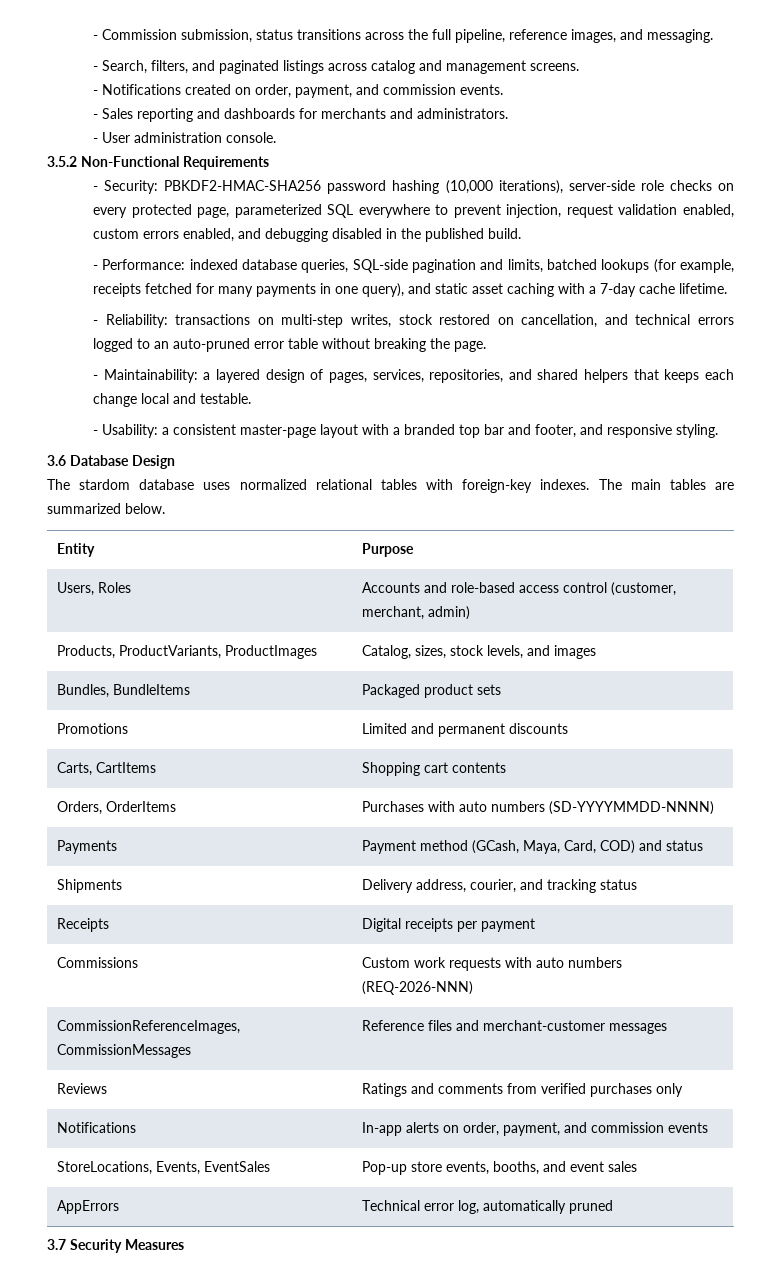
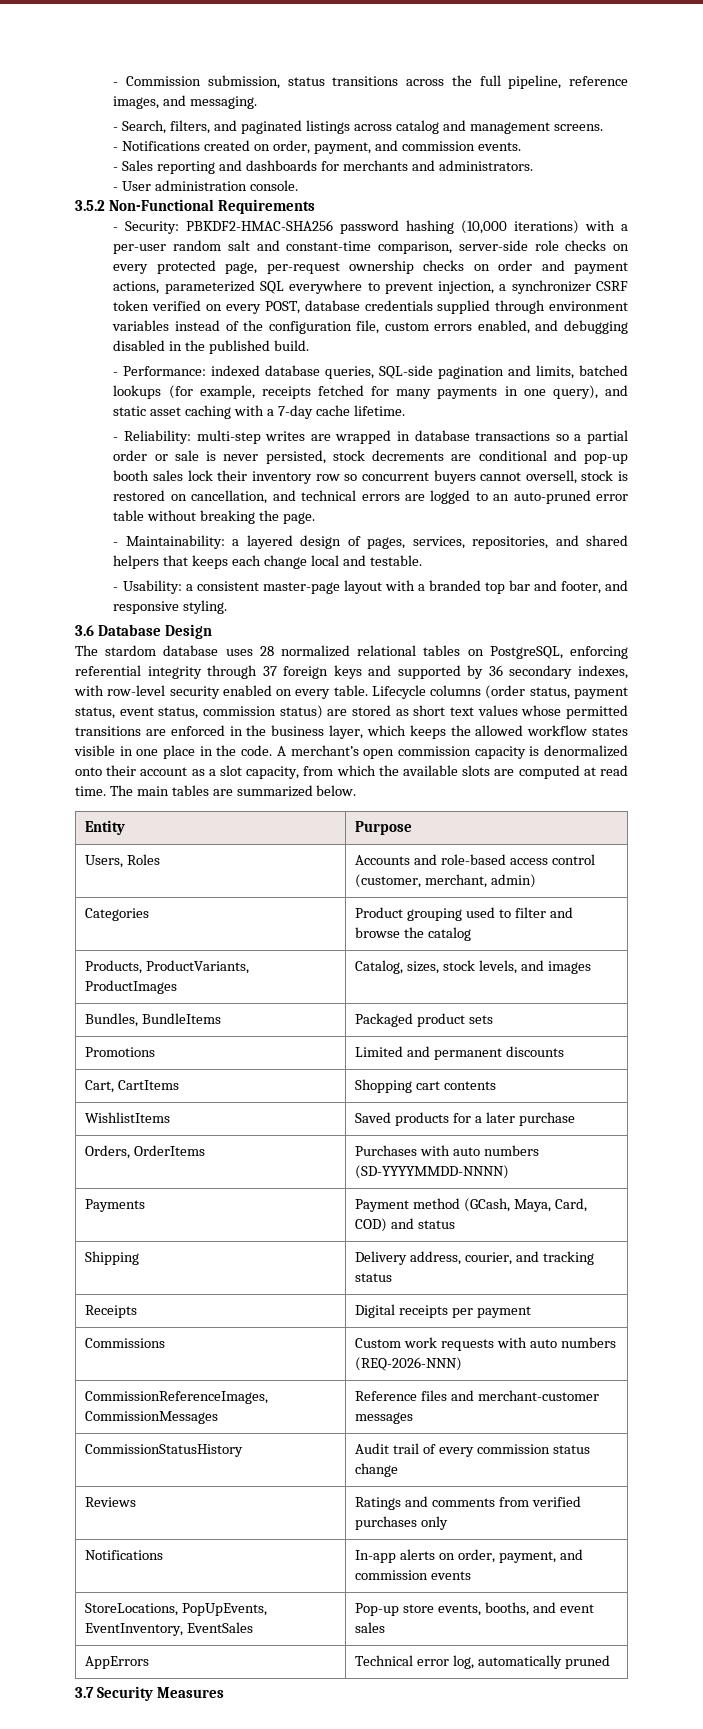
[498,180,563,194] iterations), -> [514,220,628,234] [113,240,453,254] iterations) with a per-user random salt and constant-time comparison,
(230, 212) none -> [266,260,629,274] [113,281,160,294] per-request ownership checks on order and payment actions,
[566,204,735,218] request validation enabled, -> [499,280,628,294] [113,300,628,314] [112,320,380,334] a synchronizer CSRF token verified on every POST, database credentials supplied through environment variables instead of the configuration file,
[175,314,433,328] transactions on multi-step writes, stock -> [196,430,628,444] [113,450,628,464] [113,470,628,484] multi-step writes are wrapped in database transactions so a partial order or sale is never persisted, stock decrements are conditional and pop-up booth sales lock their inventory row so concurrent buyers cannot oversell, stock is
(735, 321) none -> [404,494,425,501] are
(231, 486) none -> [259,646,274,656] 28
[426,479,590,493] with foreign-key indexes. -> [467,646,628,659] [75,665,628,679] [74,685,628,699] [75,705,629,719] [75,725,628,739] [74,745,628,759] [75,765,628,779] [75,786,106,796] on PostgreSQL, enforcing referential integrity through 37 foreign keys and supported by 36 secondary indexes, with row-level security enabled on every table. Lifecycle columns (order status, payment status, event status, commission status) are stored as short text values whose permitted transitions are enforced in the business layer, which keeps the allowed workflow states visible in one place in the code. A merchant’s open commission capacity is denormalized onto their account as a slot capacity, from which the available slots are computed at read time.
(471, 613) none -> [85,908,150,921] [355,907,573,921] [355,927,471,941] // Categories | Product grouping used to filter and browse the catalog
[57,762,93,776] Carts, -> [85,1080,115,1093] Cart,
(507, 767) none -> [85,1112,171,1123] [355,1112,575,1126] // WishlistItems | Saved products for a later purchase
[57,879,123,893] Shipments -> [85,1251,140,1265] Shipping
(668, 1028) none -> [85,1444,244,1457] [355,1443,590,1457] [355,1463,399,1477] // CommissionStatusHistory | Audit trail of every commission status change
[156,1161,201,1175] Events, -> [181,1603,267,1616] [85,1623,184,1636] PopUpEvents, EventInventory,

